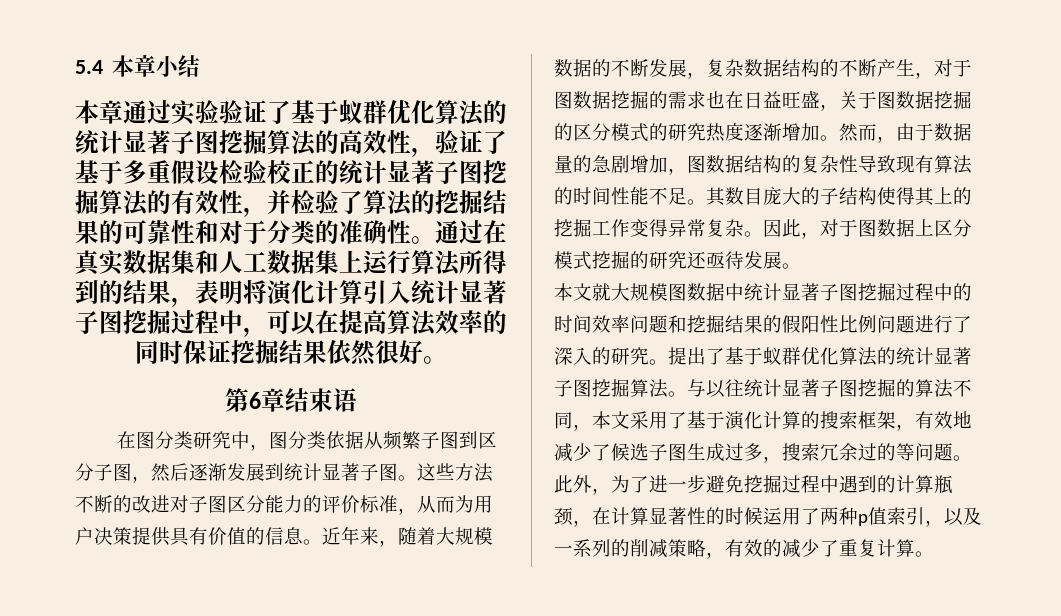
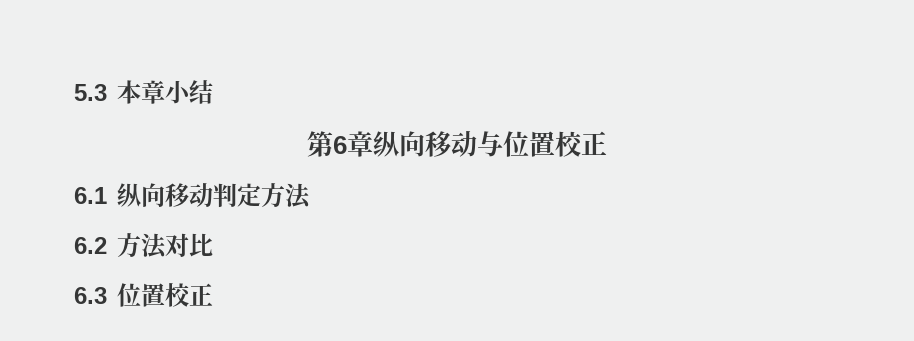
[75,60,103,74] 5.4 -> [74,84,107,101] 5.3
[75,100,507,126] [75,130,507,157] [75,160,507,184] [75,190,507,217] [75,220,507,244] [75,250,507,276] [75,280,507,307] [75,310,507,337] [135,340,447,366] [225,388,357,412] [117,431,498,451] [75,463,493,483] [75,495,493,515] [75,526,493,547] [554,59,972,79] [554,91,972,111] [554,123,972,143] [554,155,972,175] [554,187,972,206] [554,219,972,239] [554,251,801,270] [554,283,972,301] [554,315,972,333] [554,347,972,366] [554,379,972,398] [554,411,972,431] [554,443,972,463] [554,475,953,495] [554,507,982,527] [554,539,934,559] 本章通过实验验证了基于蚁群优化算法的统计显著子图挖掘算法的高效性，验证了基于多重假设检验校正的统计显著子图挖掘算法的有效性，并检验了算法的挖掘结果的可靠性和对于分类的准确性。通过在真实数据集和人工数据集上运行算法所得到的结果，表明将演化计算引入统计显著子图挖掘过程中，可以在提高算法效率的同时保证挖掘结果依然很好。 // 第6章结束语 // 在图分类研究中，图分类依据从频繁子图到区分子图，然后逐渐发展到统计显著子图。这些方法不断的改进对子图区分能力的评价标准，从而为用户决策提供具有价值的信息。近年来，随着大规模数据的不断发展，复杂数据结构的不断产生，对于图数据挖掘的需求也在日益旺盛，关于图数据挖掘的区分模式的研究热度逐渐增加。然而，由于数据量的急剧增加，图数据结构的复杂性导致现有算法的时间性能不足。其数目庞大的子结构使得其上的挖掘工作变得异常复杂。因此，对于图数据上区分模式挖掘的研究还亟待发展。 // 本文就大规模图数据中统计显著子图挖掘过程中的时间效率问题和挖掘结果的假阳性比例问题进行了深入的研究。提出了基于蚁群优化算法的统计显著子图挖掘算法。与以往统计显著子图挖掘的算法不同，本文采用了基于演化计算的搜索框架，有效地减少了候选子图生成过多，搜索冗余过的等问题。此外，为了进一步避免挖掘过程中遇到的计算瓶颈，在计算显著性的时候运用了两种p值索引，以及一系列的削减策略，有效的减少了重复计算。 -> [306,130,607,157] [74,183,312,209] [74,233,214,259] [74,283,214,307] 第6章纵向移动与位置校正 // 6.1纵向移动判定方法 // 6.2方法对比 // 6.3位置校正

